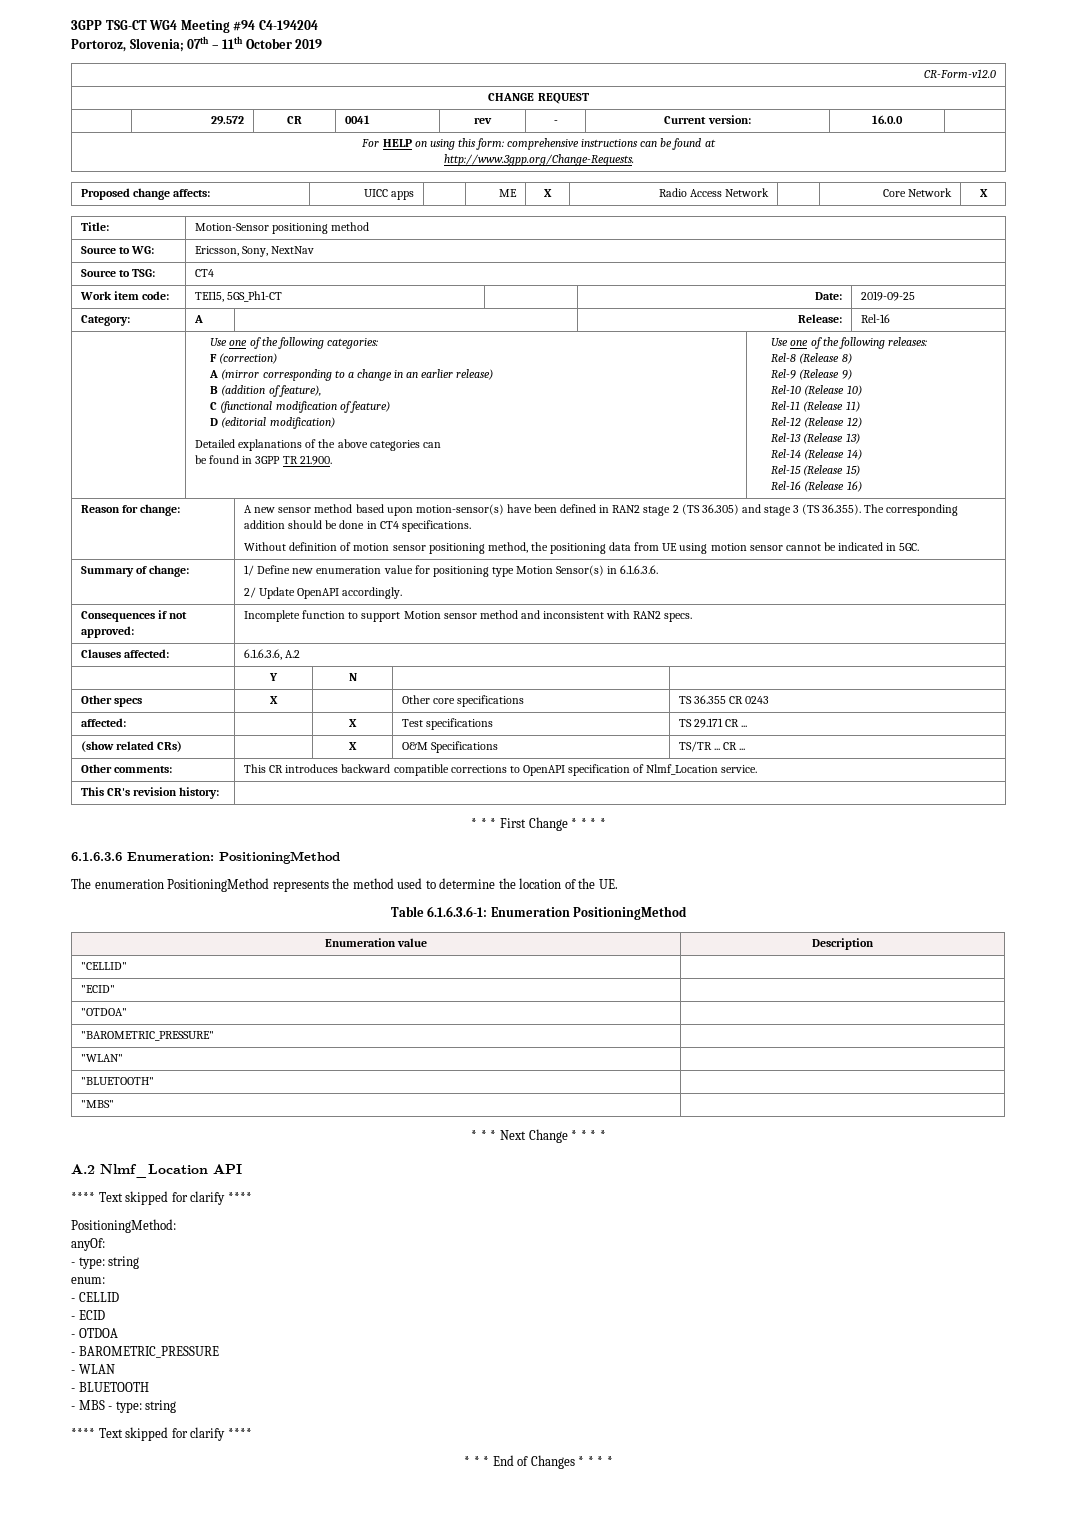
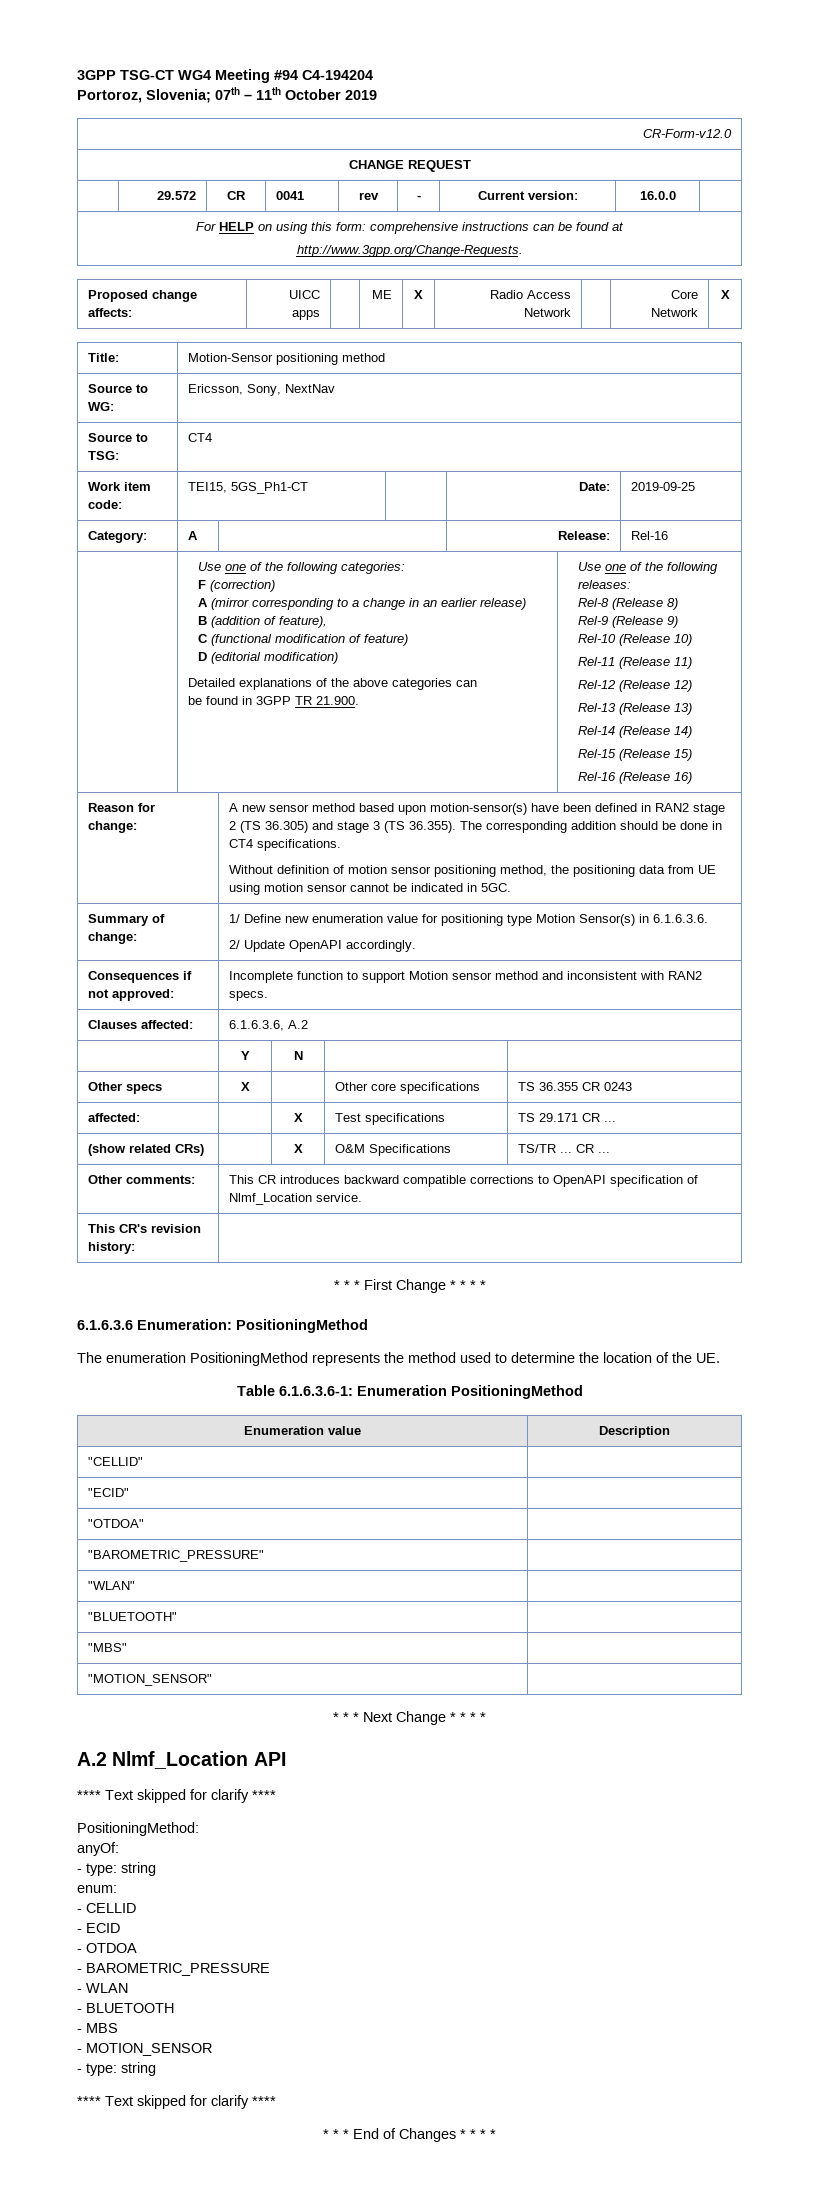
(115, 1104) none -> [88,1674,213,1686] // "MOTION_SENSOR" |
(105, 1405) none -> [77,2043,212,2056] // - MOTION_SENSOR //

